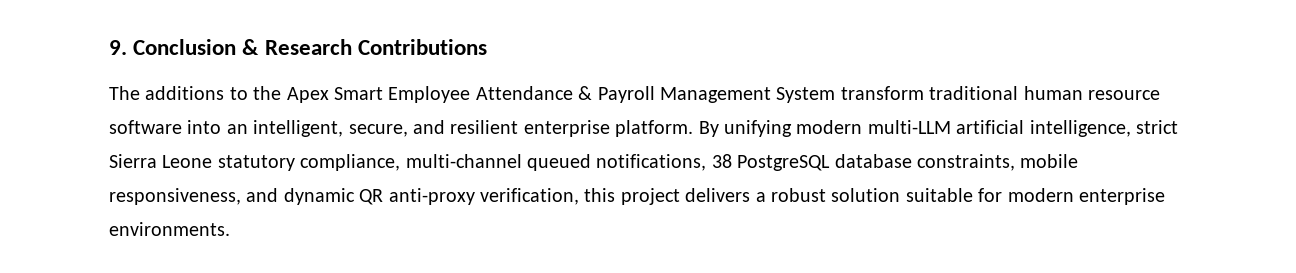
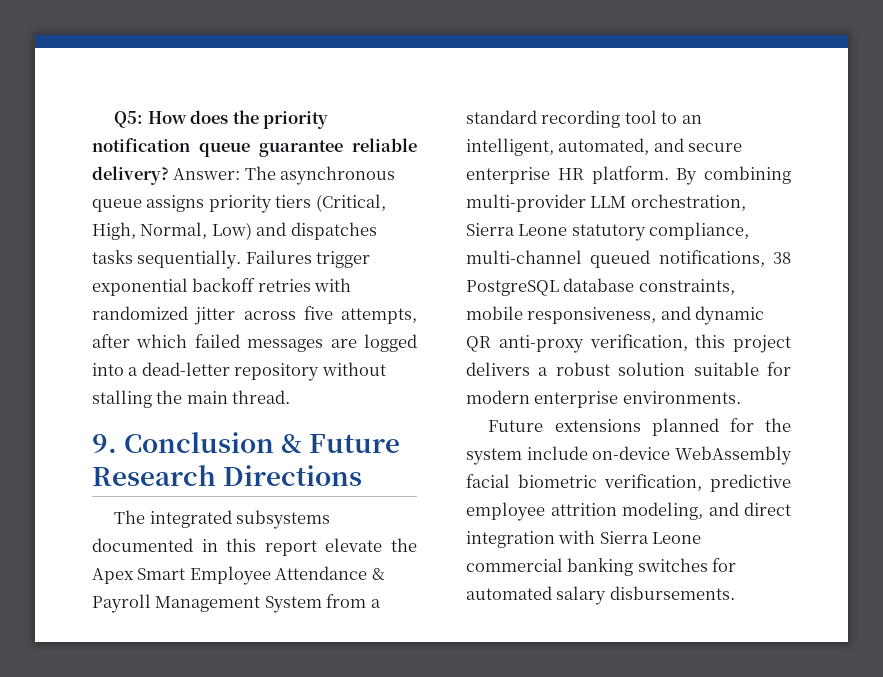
[109,39,487,55] [109,86,248,100] 9. Conclusion & Research Contributions // The additions to -> [114,110,329,129] [92,138,417,157] [92,166,396,185] [92,194,386,213] [92,222,377,240] [92,250,371,269] [92,278,352,296] [92,306,417,325] [92,334,417,352] [92,362,386,381] [92,390,291,408] [92,432,401,453] [92,465,363,486] [114,510,331,529] [92,538,383,556] Q5: How does the priority notification queue guarantee reliable delivery? Answer: The asynchronous queue assigns priority tiers (Critical, High, Normal, Low) and dispatches tasks sequentially. Failures trigger exponential backoff retries with randomized jitter across five attempts, after which failed messages are logged into a dead-letter repository without stalling the main thread. // 9. Conclusion & Future Research Directions // The integrated subsystems documented in this report elevate
[840,86,1160,100] [109,120,1178,137] transform traditional human resource software into an intelligent, secure, and resilient enterprise platform. By unifying modern multi-LLM artificial intelligence, strict -> [326,594,381,608] [466,110,702,128] [466,138,743,156] [466,166,791,185] [466,194,746,212] from a standard recording tool to an intelligent, automated, and secure enterprise HR platform. By combining multi-provider LLM orchestration,
(230, 229) none -> [488,418,791,436] [466,446,792,465] [466,474,791,492] [466,502,791,521] [466,530,702,548] [466,558,737,576] [466,586,735,605] // Future extensions planned for the system include on-device WebAssembly facial biometric verification, predictive employee attrition modeling, and direct integration with Sierra Leone commercial banking switches for automated salary disbursements.

